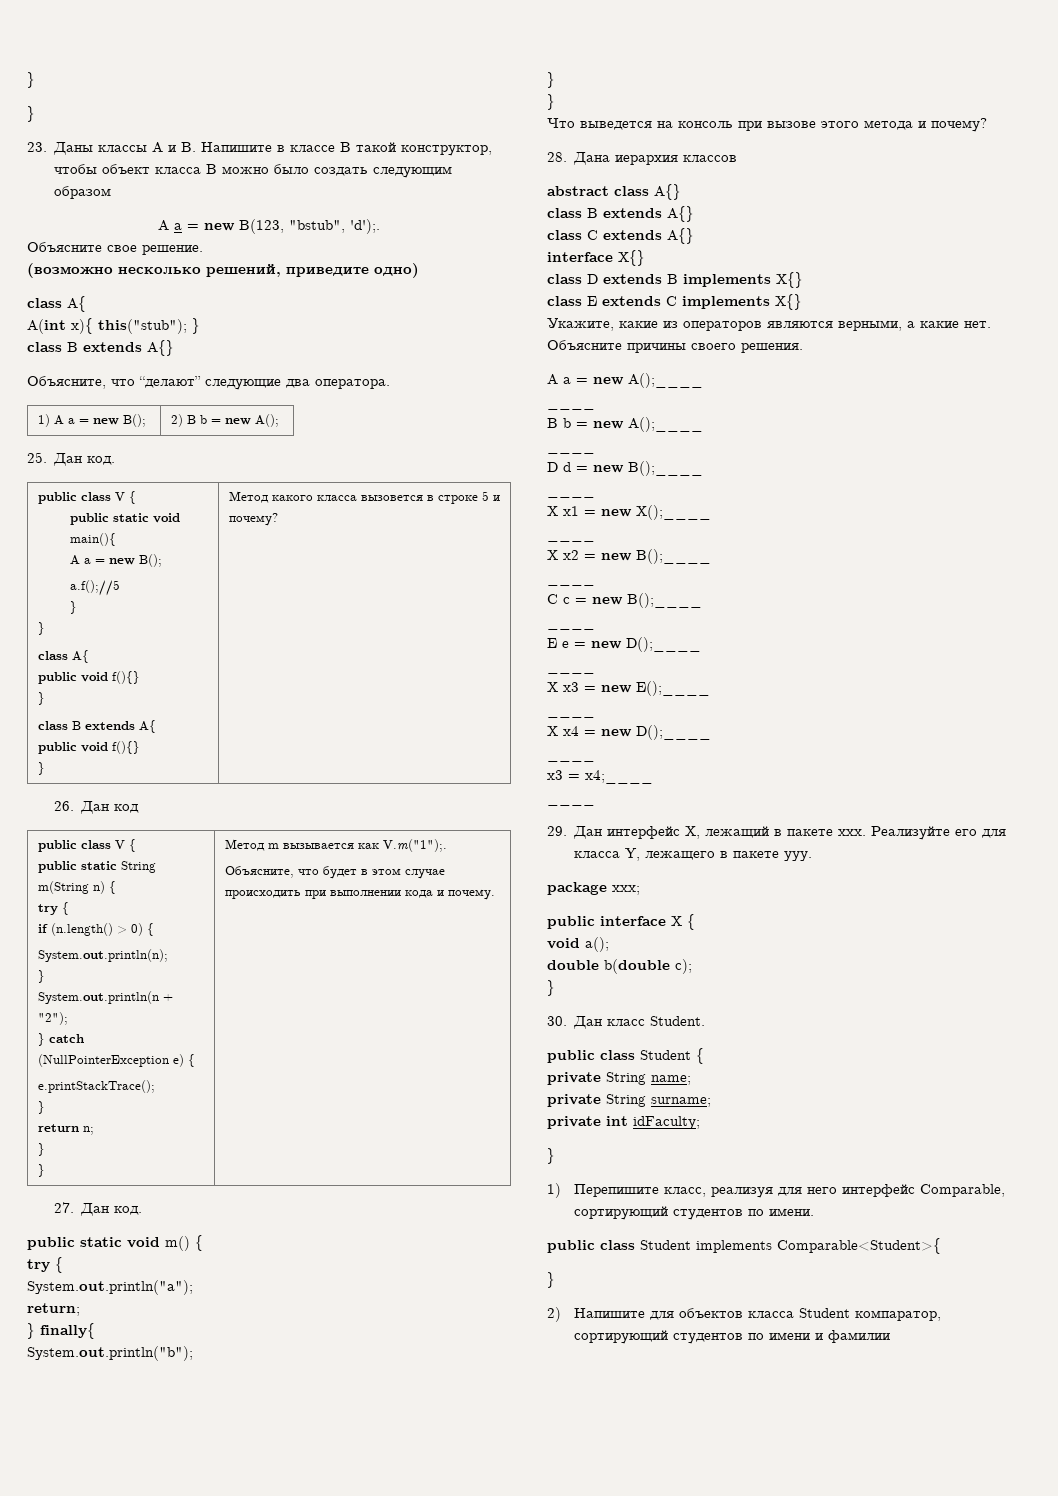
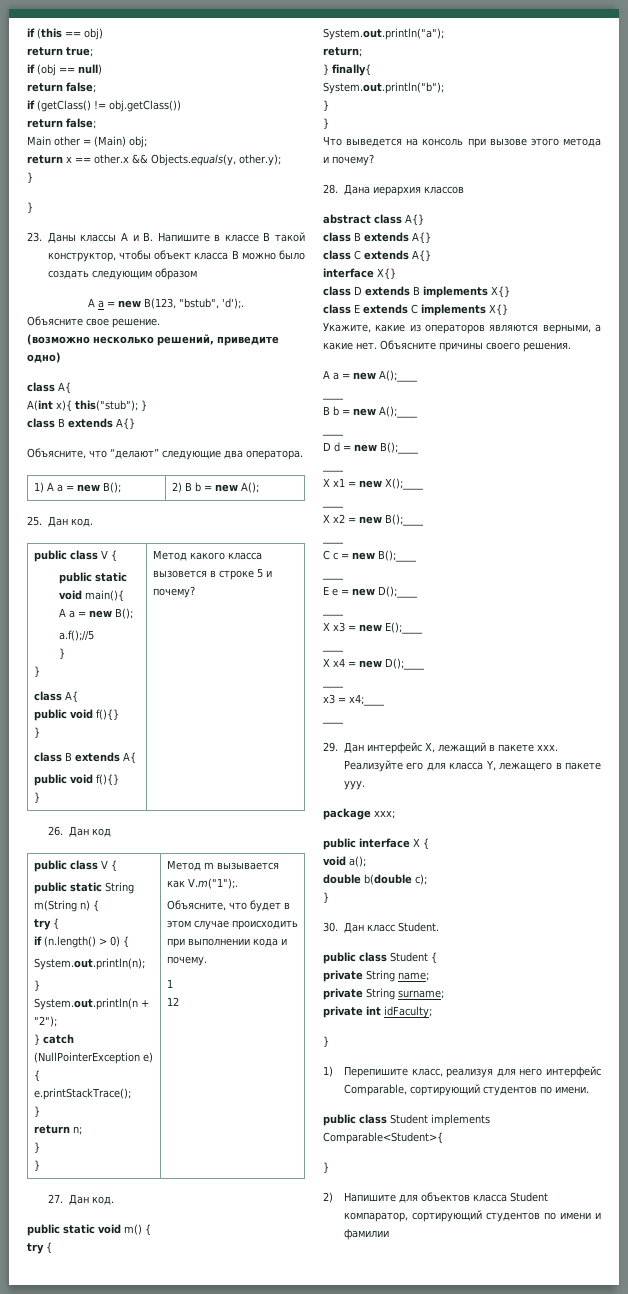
(27, 80) none -> [27,28,103,40] [27,47,93,57] [27,64,102,76] [27,82,96,93] [27,100,181,112] [27,118,96,129] [27,136,147,148] [27,154,281,166] if (this == obj) // return true; // if (obj == null) // return false; // if (getClass() != obj.getClass()) // return false; // Main other = (Main) obj; // return x == other.x && Objects.equals(y, other.y); //
(495, 894) none -> [166,979,173,988] [166,997,179,1006] // 1 // 12

